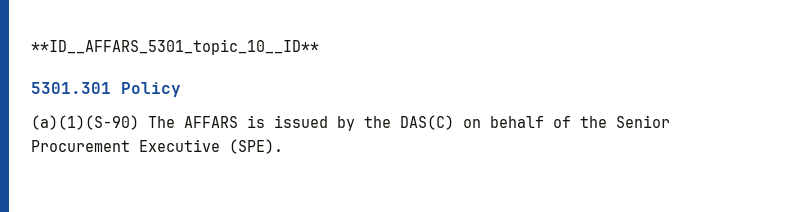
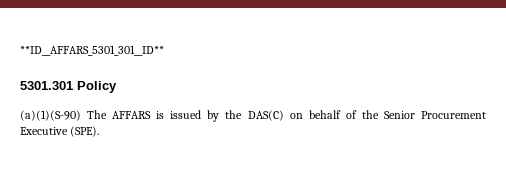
[31,39,319,55] **ID__AFFARS_5301_topic_10__ID** -> [20,45,164,56] **ID__AFFARS_5301_301__ID**

